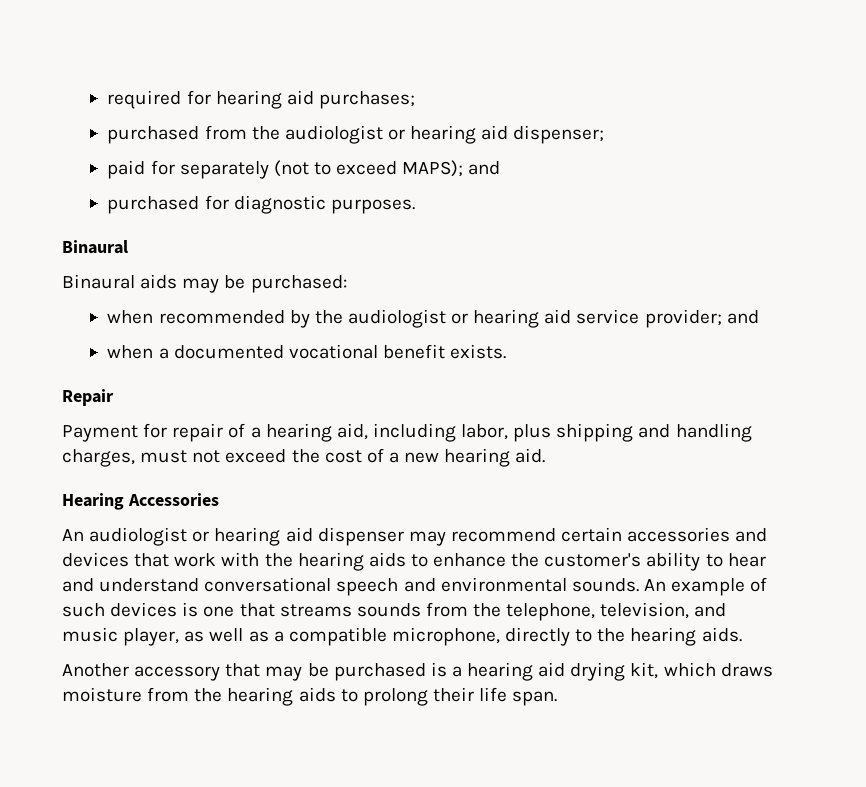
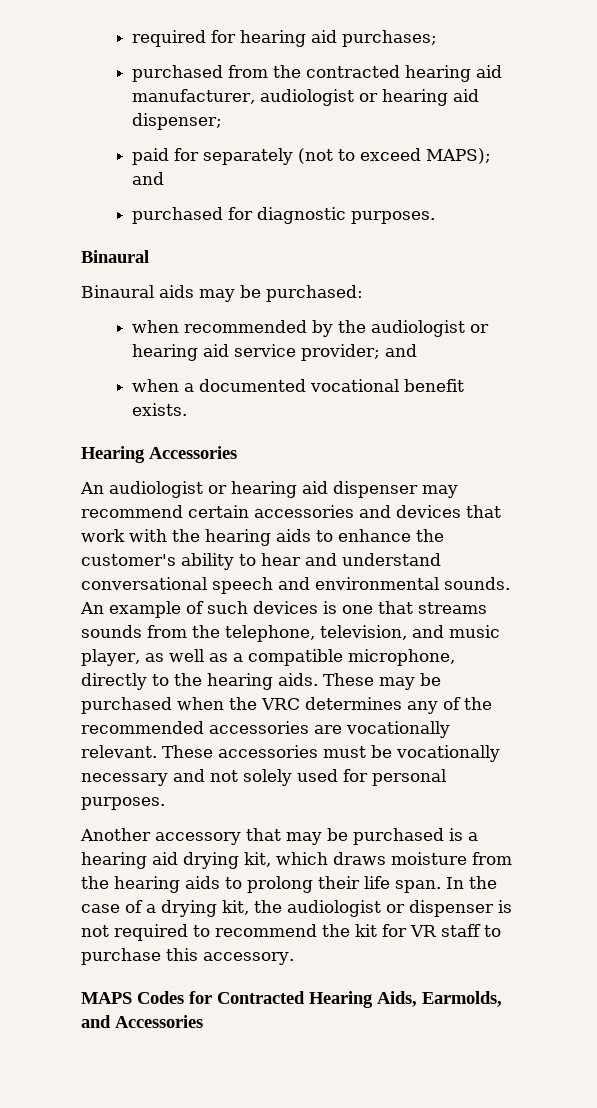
(280, 133) none -> [305,65,502,82] [131,89,255,104] contracted hearing aid manufacturer,
[62,389,114,406] [62,423,752,442] [62,448,546,467] // Repair // Payment for repair of a hearing aid, including labor, plus shipping and handling charges, must not exceed the cost of a new hearing aid. -> (187, 409) none
(742, 634) none -> [323,673,441,690] [81,697,492,714] [81,721,450,738] [81,745,500,762] [81,769,446,786] [81,797,165,810] These may be purchased when the VRC determines any of the recommended accessories are vocationally relevant. These accessories must be vocationally necessary and not solely used for personal purposes.
(558, 698) none -> [446,876,497,889] [81,900,512,917] [81,924,501,941] [81,948,294,965] [81,991,502,1008] [81,1015,203,1028] In the case of a drying kit, the audiologist or dispenser is not required to recommend the kit for VR staff to purchase this accessory. // MAPS Codes for Contracted Hearing Aids, Earmolds, and Accessories

